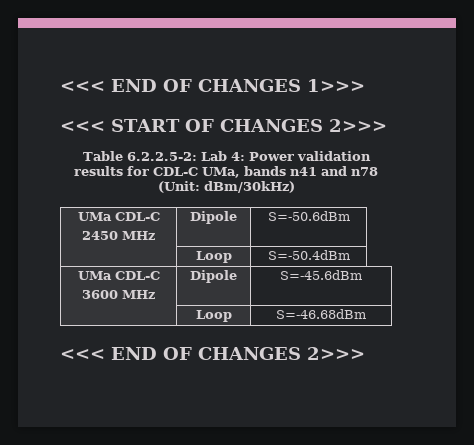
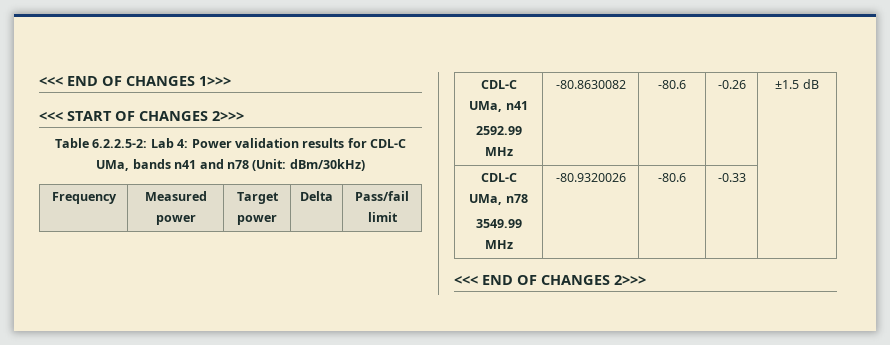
[77,212,160,221] [82,231,155,240] [190,211,237,224] [267,211,350,221] [195,251,232,263] [267,250,350,260] [77,271,160,280] [82,290,155,299] [190,270,237,283] [280,270,362,280] [195,310,232,322] [276,309,366,319] UMa CDL-C // 2450 MHz | Dipole | S=-50.6dBm // | Loop | S=-50.4dBm // UMa CDL-C // 3600 MHz | Dipole | S=-45.6dBm // | Loop | S=-46.68dBm -> [51,192,117,204] [144,191,207,201] [155,215,196,225] [236,192,279,204] [237,215,277,225] [300,191,333,201] [355,191,409,201] [367,212,398,222] [480,80,517,89] [469,101,528,112] [475,126,522,135] [484,147,513,156] [555,80,626,89] [658,80,686,89] [717,80,746,89] [775,79,819,89] [480,173,517,182] [469,194,528,205] [475,219,522,228] [484,240,513,249] [555,173,626,182] [658,173,686,182] [717,173,746,182] Frequency | Measured power | Target power | Delta | Pass/fail limit // CDL-C UMa, n41 // 2592.99 MHz | -80.8630082 | -80.6 | -0.26 | ±1.5 dB // CDL-C UMa, n78 // 3549.99 MHz | -80.9320026 | -80.6 | -0.33 |

